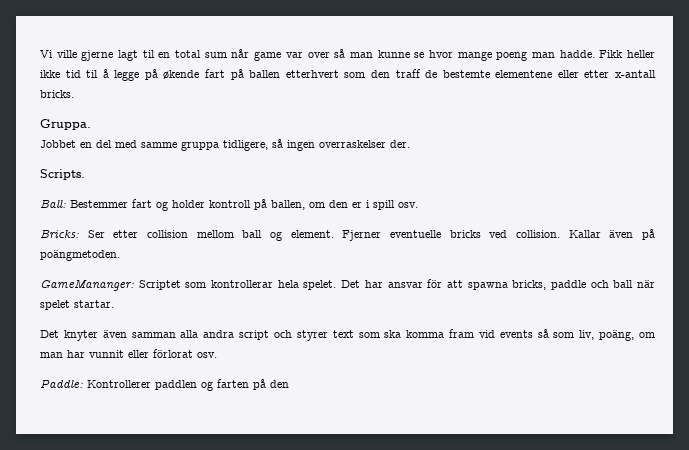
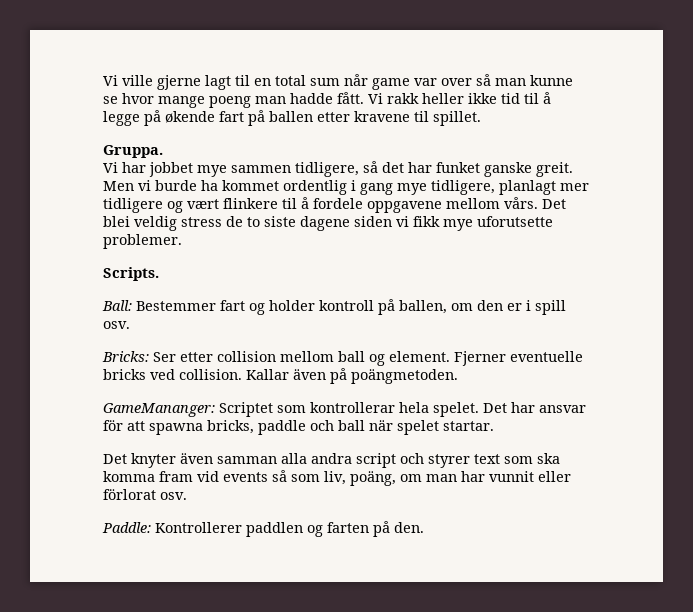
[559,50,624,58] hadde. Fikk -> [290,92,419,104] hadde fått. Vi rakk
[285,69,656,78] [40,90,74,98] [40,119,91,130] [40,139,410,151] etterhvert som den traff de bestemte elementene eller etter x-antall bricks. // Gruppa. // Jobbet en del med samme gruppa tidligere, så ingen overraskelser der. -> [317,111,481,126] [103,145,163,158] [103,161,573,177] [103,180,589,195] [103,197,566,213] [103,216,553,231] [103,234,182,249] etter kravene til spillet. // Gruppa. // Vi har jobbet mye sammen tidligere, så det har funket ganske greit. Men vi burde ha kommet ordentlig i gang mye tidligere, planlagt mer tidligere og vært flinkere til å fordele oppgavene mellom vårs. Det blei veldig stress de to siste dagene siden vi fikk mye uforutsette problemer.
[270,380,289,388] den -> [394,522,424,533] den.

